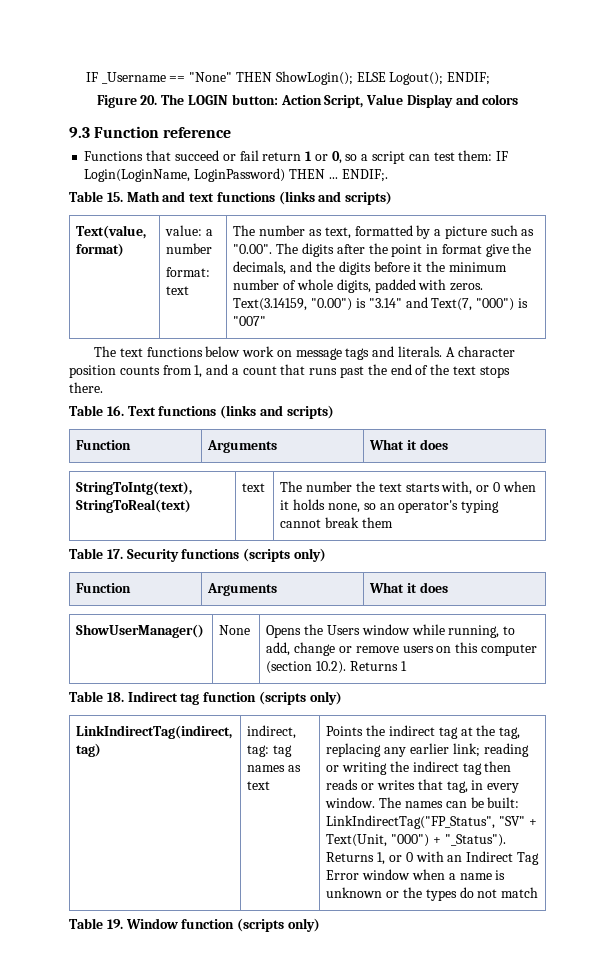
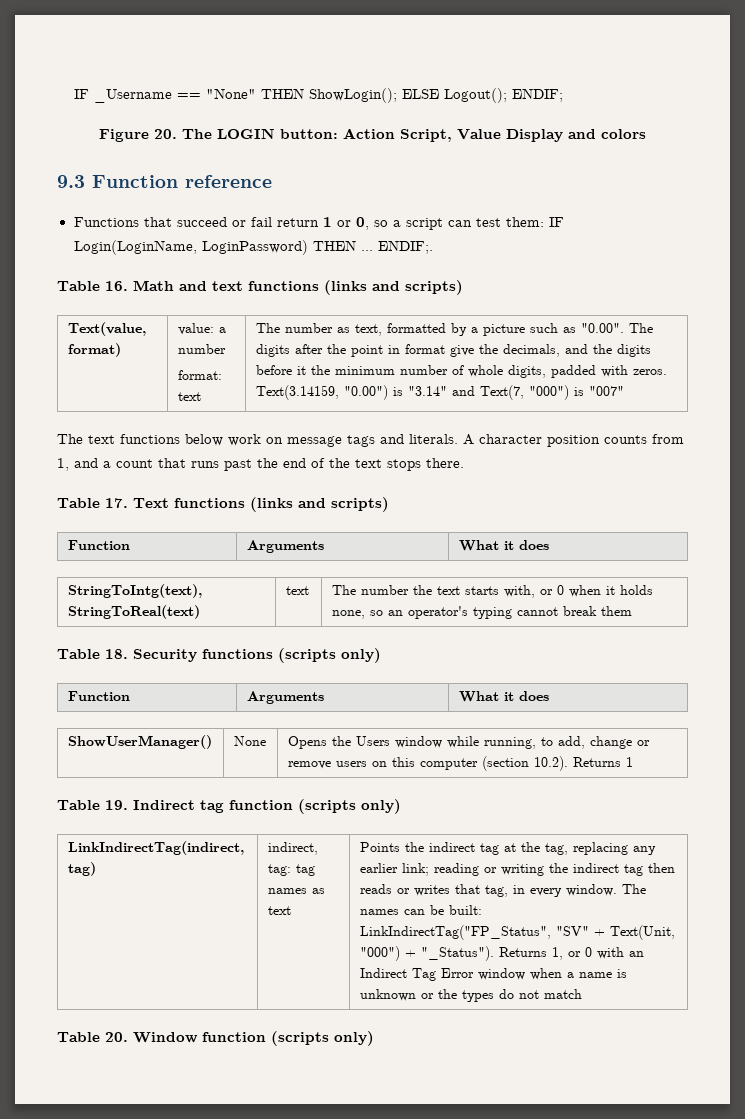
[106,192,123,202] 15. -> [105,281,128,291] 16.
[106,405,124,416] 16. -> [105,498,128,508] 17.
[106,549,123,559] 17. -> [105,649,128,659] 18.
[106,692,124,702] 18. -> [105,800,128,810] 19.
[106,919,123,929] 19. -> [105,1032,128,1042] 20.

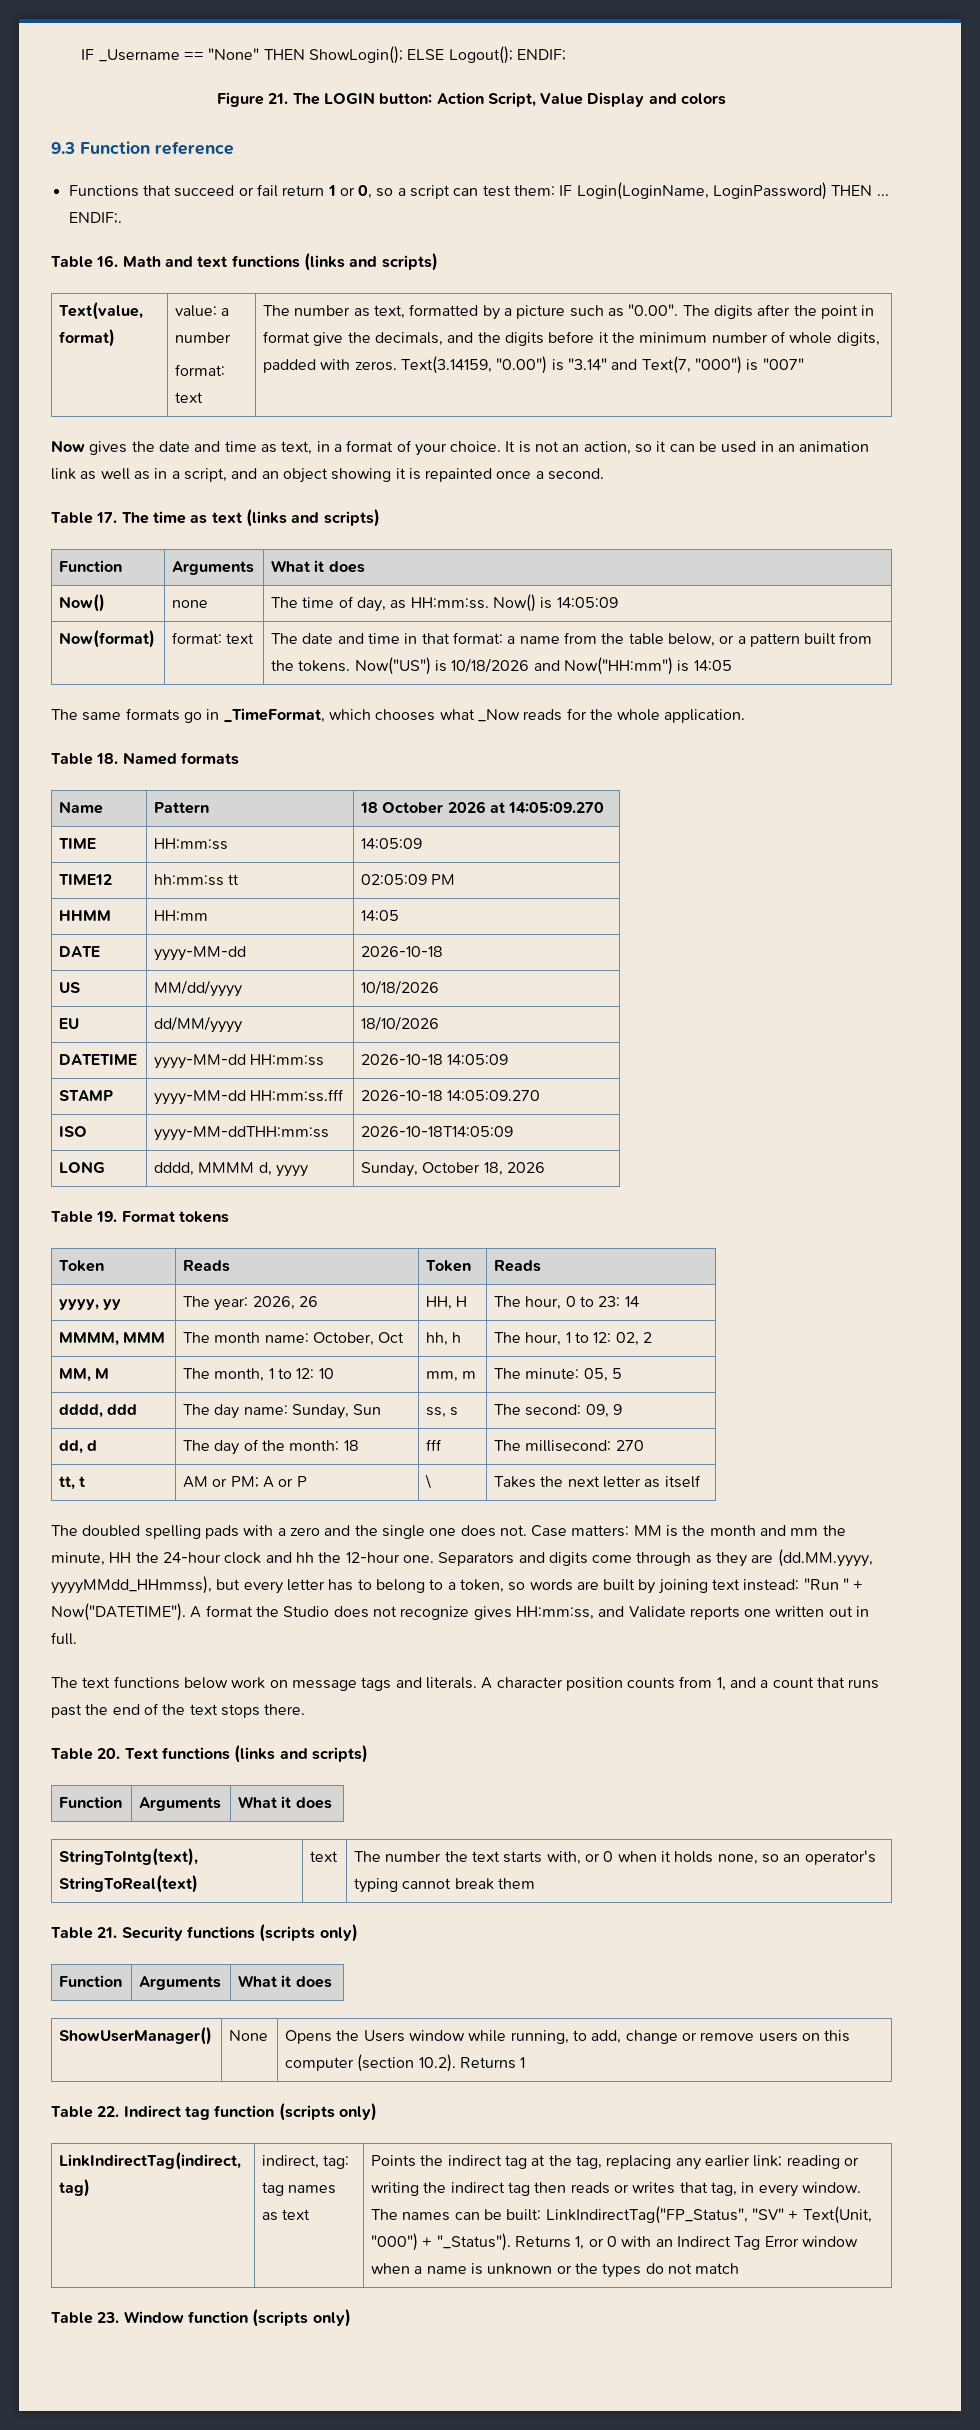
[154,129,177,139] 20. -> [268,93,289,104] 21.
(624, 391) none -> [51,440,870,456] [51,468,605,483] [51,509,380,527] [59,560,123,572] [172,561,255,575] [271,560,365,573] [59,594,106,612] [172,600,209,608] [271,594,618,612] [59,630,156,648] [172,632,255,644] [271,632,873,647] [271,657,732,675] [51,708,746,723] [51,752,239,765] [59,801,104,814] [154,802,210,814] [360,801,605,814] [59,838,97,849] [154,838,229,850] [361,838,423,849] [59,874,113,885] [154,874,240,886] [361,874,456,885] [59,910,112,921] [154,910,209,921] [361,910,400,921] [59,946,101,957] [154,946,247,961] [361,946,444,957] [59,982,81,993] [154,980,243,997] [361,980,440,995] [59,1018,80,1029] [154,1016,243,1033] [361,1016,440,1031] [59,1054,138,1065] [154,1054,325,1069] [361,1054,509,1065] [59,1090,114,1101] [154,1089,345,1105] [361,1090,541,1101] [59,1126,88,1137] [154,1126,330,1141] [361,1126,514,1137] [59,1161,106,1173] [154,1162,308,1177] [361,1162,545,1177] [51,1211,229,1223] [59,1260,105,1272] [183,1260,231,1272] [426,1260,472,1272] [494,1260,542,1272] [59,1299,122,1310] [183,1296,318,1311] [426,1296,468,1310] [494,1296,639,1310] [59,1332,166,1346] [183,1332,405,1346] [426,1332,462,1346] [494,1332,652,1346] [59,1368,110,1382] [183,1368,334,1382] [426,1371,477,1382] [494,1368,622,1382] [59,1404,138,1418] [183,1404,382,1419] [426,1407,459,1418] [494,1404,622,1418] [59,1440,98,1454] [183,1439,359,1455] [426,1439,443,1451] [494,1440,644,1452] [59,1476,86,1490] [183,1476,307,1488] [425,1474,432,1489] [494,1475,701,1488] [51,1525,846,1539] [51,1549,873,1567] [51,1576,864,1594] [51,1603,870,1621] [51,1632,77,1645] // Now gives the date and time as text, in a format of your choice. It is not an action, so it can be used in an animation link as well as in a script, and an object showing it is repainted once a second. // Table 17. The time as text (links and scripts) // Function | Arguments | What it does // Now() | none | The time of day, as HH:mm:ss. Now() is 14:05:09 // Now(format) | format: text | The date and time in that format: a name from the table below, or a pattern built from the tokens. Now("US") is 10/18/2026 and Now("HH:mm") is 14:05 // The same formats go in _TimeFormat, which chooses what _Now reads for the whole application. // Table 18. Named formats // Name | Pattern | 18 October 2026 at 14:05:09.270 // TIME | HH:mm:ss | 14:05:09 // TIME12 | hh:mm:ss tt | 02:05:09 PM // HHMM | HH:mm | 14:05 // DATE | yyyy-MM-dd | 2026-10-18 // US | MM/dd/yyyy | 10/18/2026 // EU | dd/MM/yyyy | 18/10/2026 // DATETIME | yyyy-MM-dd HH:mm:ss | 2026-10-18 14:05:09 // STAMP | yyyy-MM-dd HH:mm:ss.fff | 2026-10-18 14:05:09.270 // ISO | yyyy-MM-ddTHH:mm:ss | 2026-10-18T14:05:09 // LONG | dddd, MMMM d, yyyy | Sunday, October 18, 2026 // Table 19. Format tokens // Token | Reads | Token | Reads // yyyy, yy | The year: 2026, 26 | HH, H | The hour, 0 to 23: 14 // MMMM, MMM | The month name: October, Oct | hh, h | The hour, 1 to 12: 02, 2 // MM, M | The month, 1 to 12: 10 | mm, m | The minute: 05, 5 // dddd, ddd | The day name: Sunday, Sun | ss, s | The second: 09, 9 // dd, d | The day of the month: 18 | fff | The millisecond: 270 // tt, t | AM or PM; A or P | \ | Takes the next letter as itself // The doubled spelling pads with a zero and the single one does not. Case matters: MM is the month and mm the minute, HH the 24-hour clock and hh the 12-hour one. Separators and digits come through as they are (dd.MM.yyyy, yyyyMMdd_HHmmss), but every letter has to belong to a token, so words are built by joining text instead: "Run " + Now("DATETIME"). A format the Studio does not recognize gives HH:mm:ss, and Validate reports one written out in full.
[105,498,128,508] 17. -> [97,1748,121,1759] 20.
[105,649,128,659] 18. -> [97,1927,118,1938] 21.
[105,800,128,810] 19. -> [97,2106,120,2117] 22.
[105,1032,128,1042] 20. -> [97,2312,120,2323] 23.

